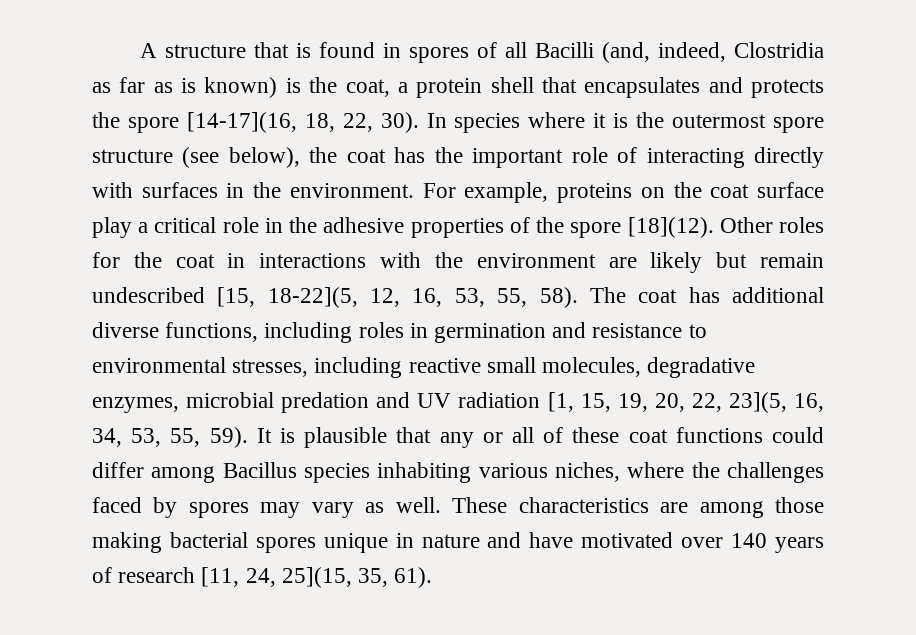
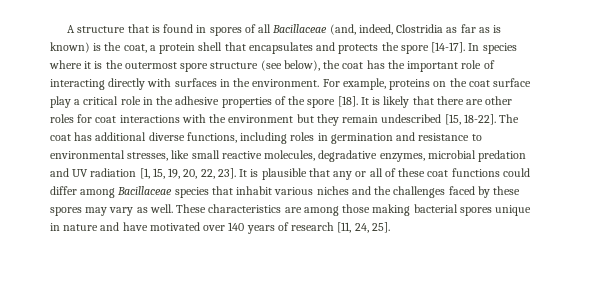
[535,42,595,58] Bacilli -> [272,24,328,33] Bacillaceae
[186,112,419,133] [14-17](16, 18, 22, 30). -> [431,42,466,53] [14-17].
[627,217,825,238] [92,252,824,273] [92,287,578,308] [18](12). Other roles for the coat in interactions with the environment are likely but remain undescribed [15, 18-22](5, 12, 16, 53, 55, 58). -> [337,96,513,108] [50,114,496,126] [18]. It is likely that there are other roles for coat interactions with the environment but they remain undescribed [15, 18-22].
[314,357,536,378] including reactive small -> [171,150,262,159] like small reactive
[728,392,825,413] [92,427,248,448] 23](5, 16, 34, 53, 55, 59). -> [217,168,236,179] 23].
[222,462,685,483] Bacillus species inhabiting various niches, where -> [117,186,371,198] Bacillaceae species that inhabit various niches and
(178, 507) none -> [493,186,521,195] these
[281,567,433,588] 25](15, 35, 61). -> [371,222,390,233] 25].

